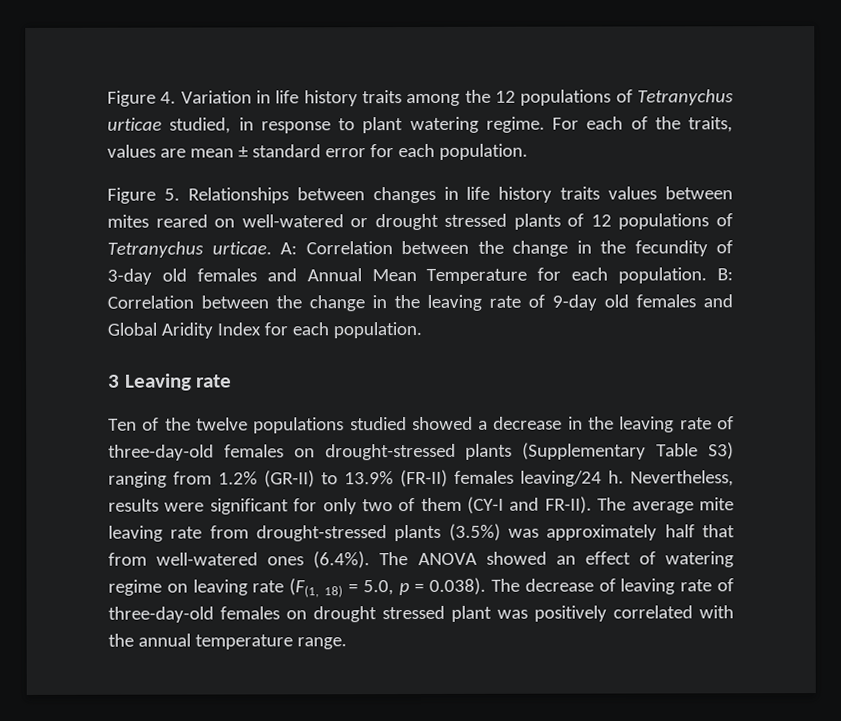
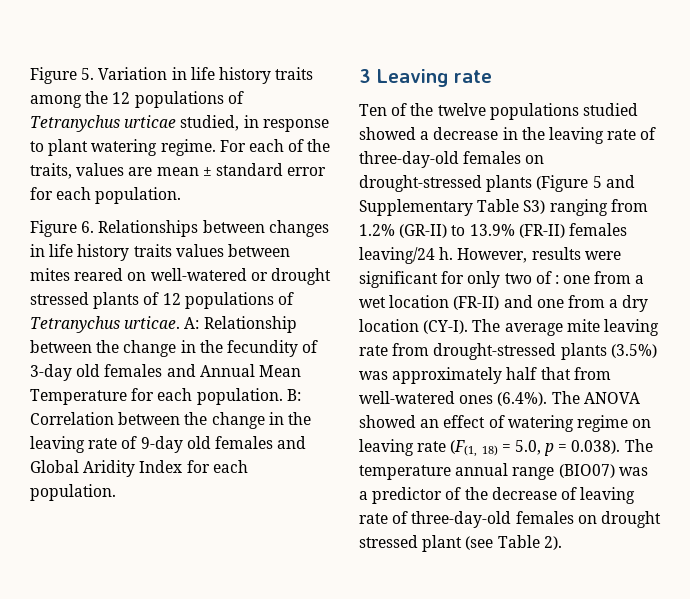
[107,90,177,107] Figure 4. -> [30,67,95,84] Figure 5.
[163,188,180,201] 5. -> [81,221,95,233] 6.
[305,241,393,255] Correlation -> [203,316,297,333] Relationship
[522,442,647,460] (Supplementary -> [536,175,635,192] [359,199,473,216] (Figure 5 and Supplementary
[630,470,734,487] Nevertheless, -> [457,248,528,263] However,
[420,496,592,514] them (CY-I and FR-II). -> [554,271,645,284] [359,295,649,312] [359,319,469,334] : one from a wet location (FR-II) and one from a dry location (CY-I).
(520, 585) none -> [359,463,648,480] [359,487,488,504] temperature annual range (BIO07) was a predictor of the
[497,605,734,622] [108,633,347,650] was positively correlated with the annual temperature range. -> [465,535,562,550] (see Table 2).

